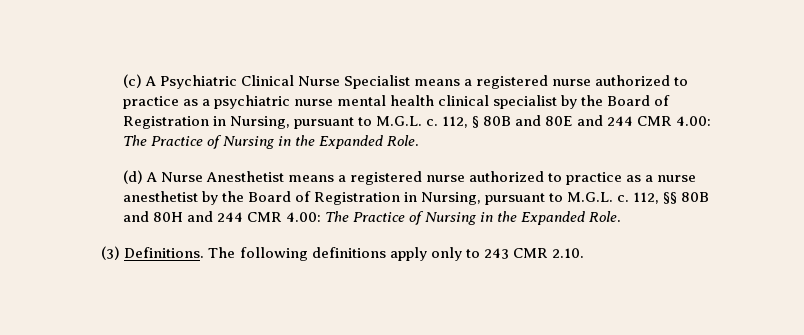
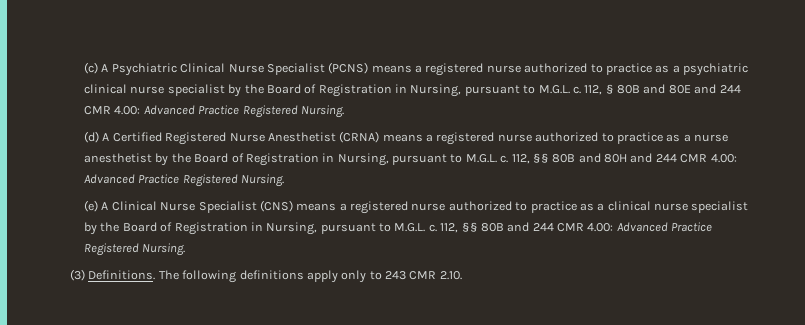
(410, 82) none -> [328,62,369,74] (PCNS)
[293,95,489,106] nurse mental health clinical -> [84,84,165,94] clinical nurse
[122,135,419,149] The Practice of Nursing in the Expanded Role. -> [143,105,344,118] Advanced Practice Registered Nursing.
(157, 177) none -> [112,132,227,145] Certified Registered
(284, 176) none -> [339,131,380,143] (CRNA)
[324,211,622,225] The Practice of Nursing in the Expanded Role. -> [84,174,285,187] [84,200,749,214] [84,222,713,235] [84,243,186,256] Advanced Practice Registered Nursing. // (e) A Clinical Nurse Specialist (CNS) means a registered nurse authorized to practice as a clinical nurse specialist by the Board of Registration in Nursing, pursuant to M.G.L. c. 112, §§ 80B and 244 CMR 4.00: Advanced Practice Registered Nursing.

